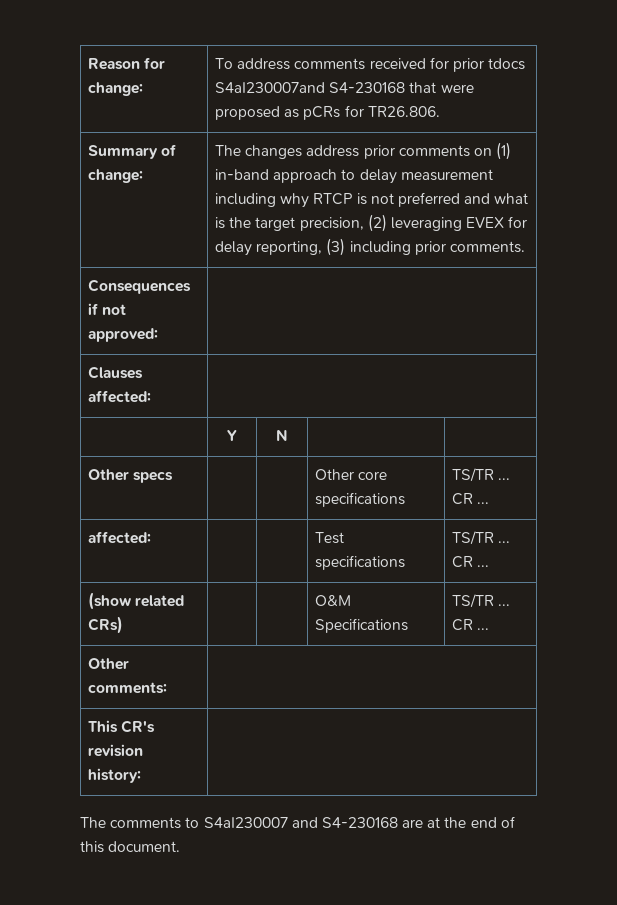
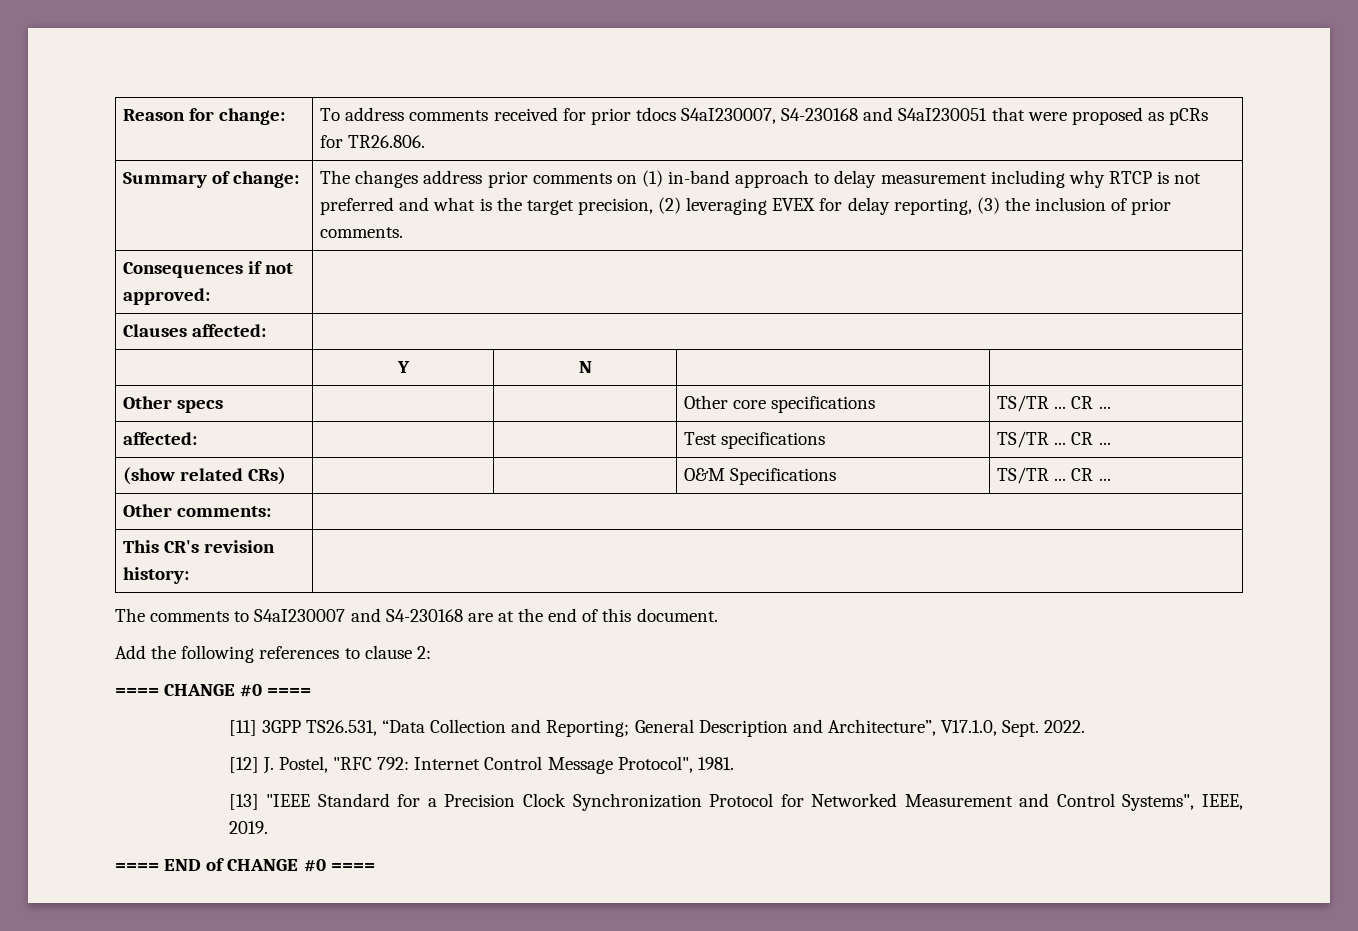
[215,82,406,93] S4aI230007and S4-230168 -> [681,107,988,124] S4aI230007, S4-230168 and S4aI230051
[349,241,411,255] including -> [1004,197,1128,211] the inclusion of
(181, 846) none -> [115,645,431,663] [115,684,312,697] [228,719,1086,737] [228,756,734,774] [228,793,1244,811] [228,821,268,834] [115,858,375,872] // Add the following references to clause 2: // ==== CHANGE #0 ==== // [11] 3GPP TS26.531, “Data Collection and Reporting; General Description and Architecture”, V17.1.0, Sept. 2022. // [12] J. Postel, "RFC 792: Internet Control Message Protocol", 1981. // [13] "IEEE Standard for a Precision Clock Synchronization Protocol for Networked Measurement and Control Systems", IEEE, 2019. // ==== END of CHANGE #0 ====

